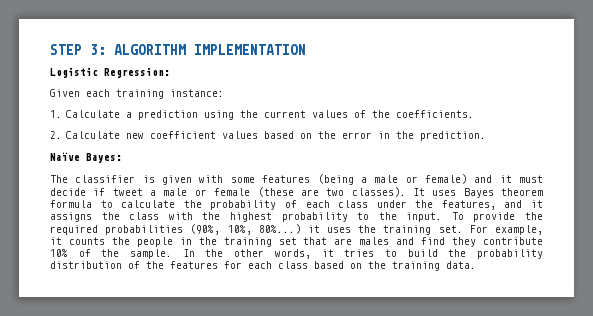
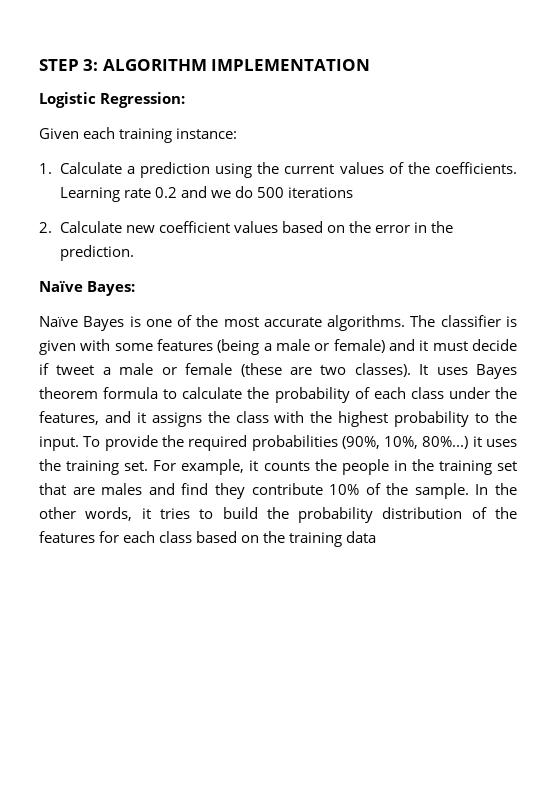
(475, 114) none -> [59,186,353,202] Learning rate 0.2 and we do 500 iterations
(122, 158) none -> [39,315,406,331] Naïve Bayes is one of the most accurate algorithms.
[446,261,476,269] data. -> [346,531,377,543] data

